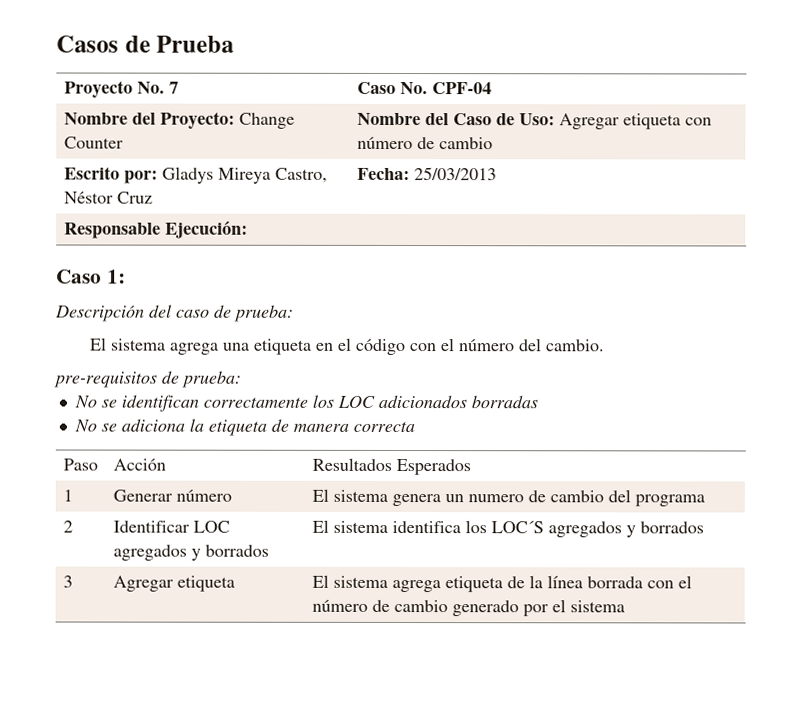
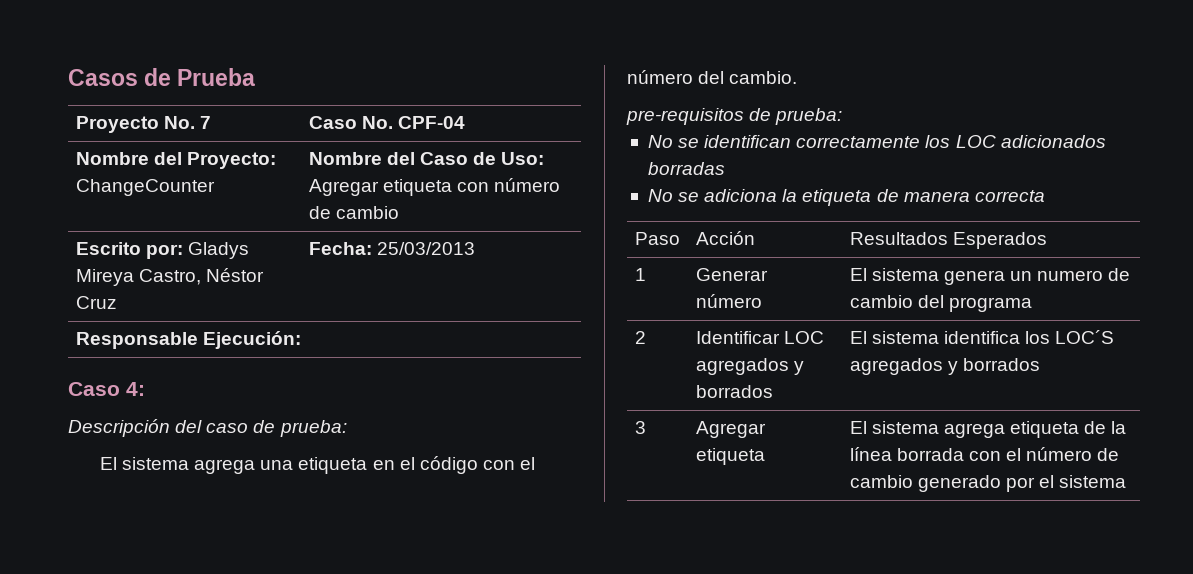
[238,112,295,129] [63,136,124,149] Change Counter -> [75,179,215,196] ChangeCounter
[106,269,126,284] 1: -> [126,382,145,396] 4:

